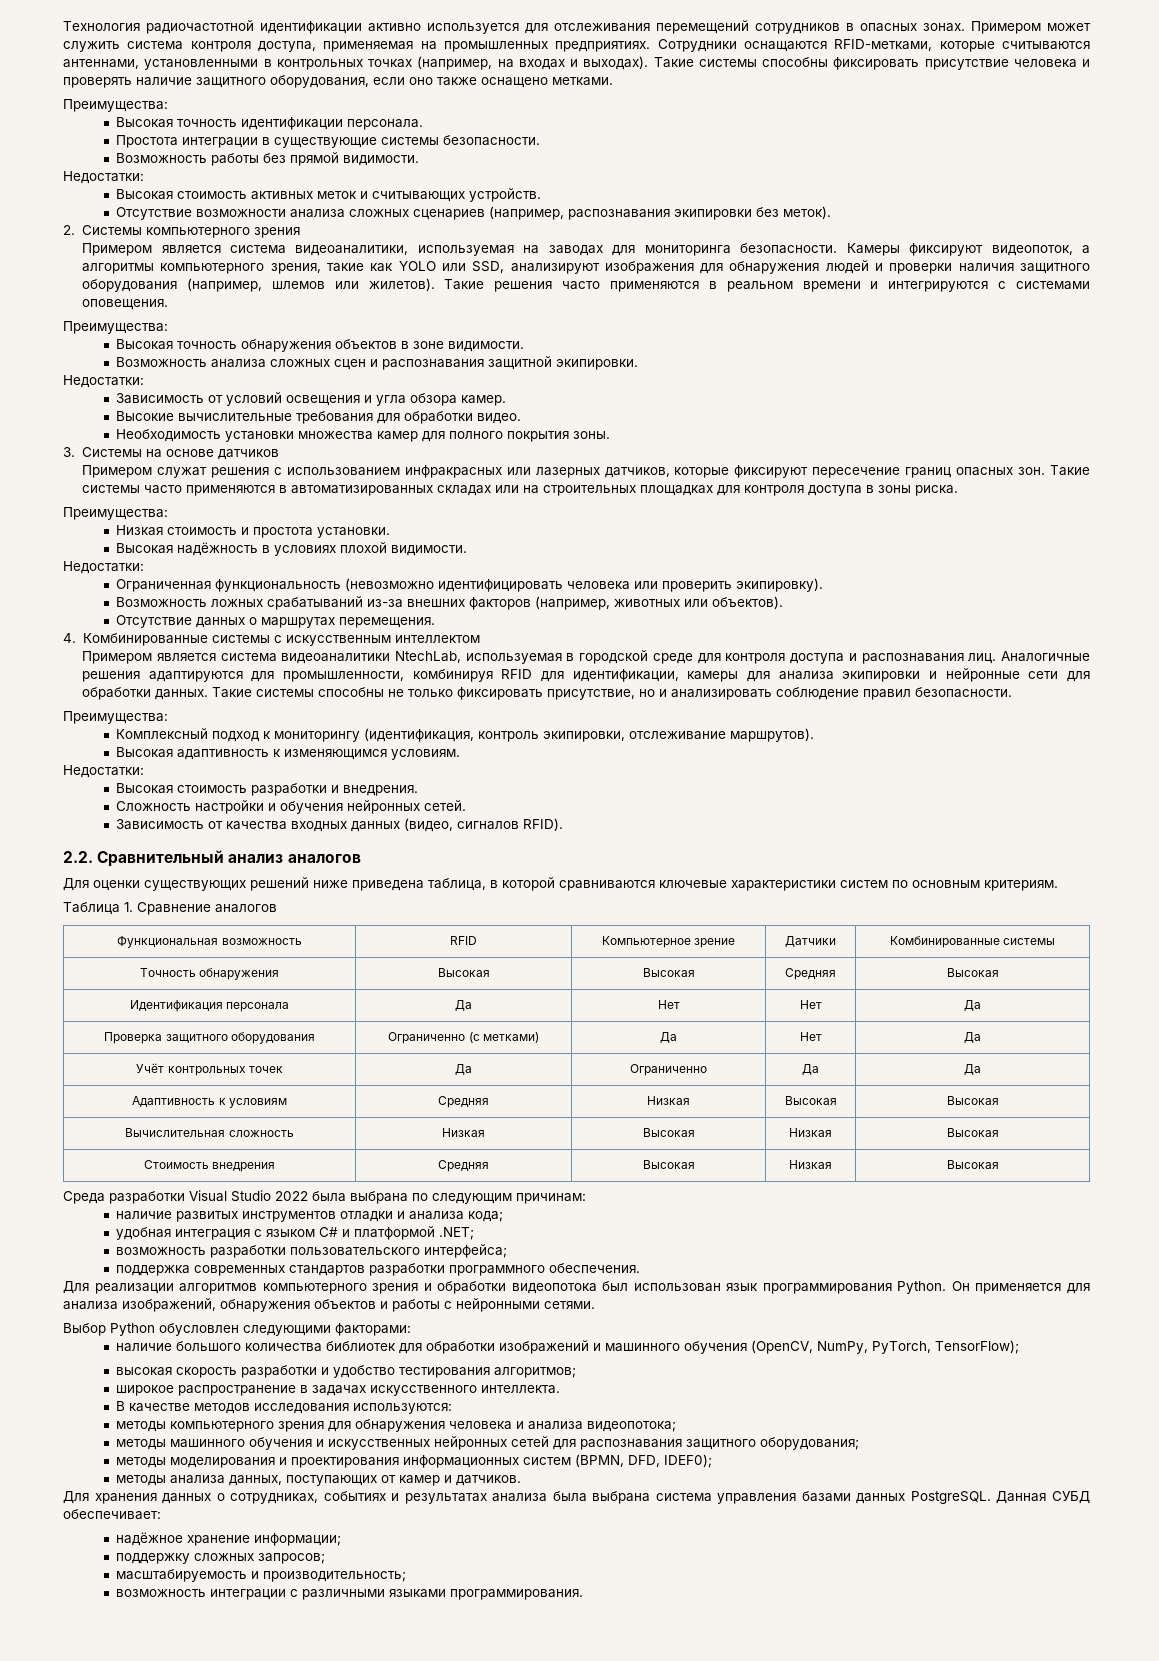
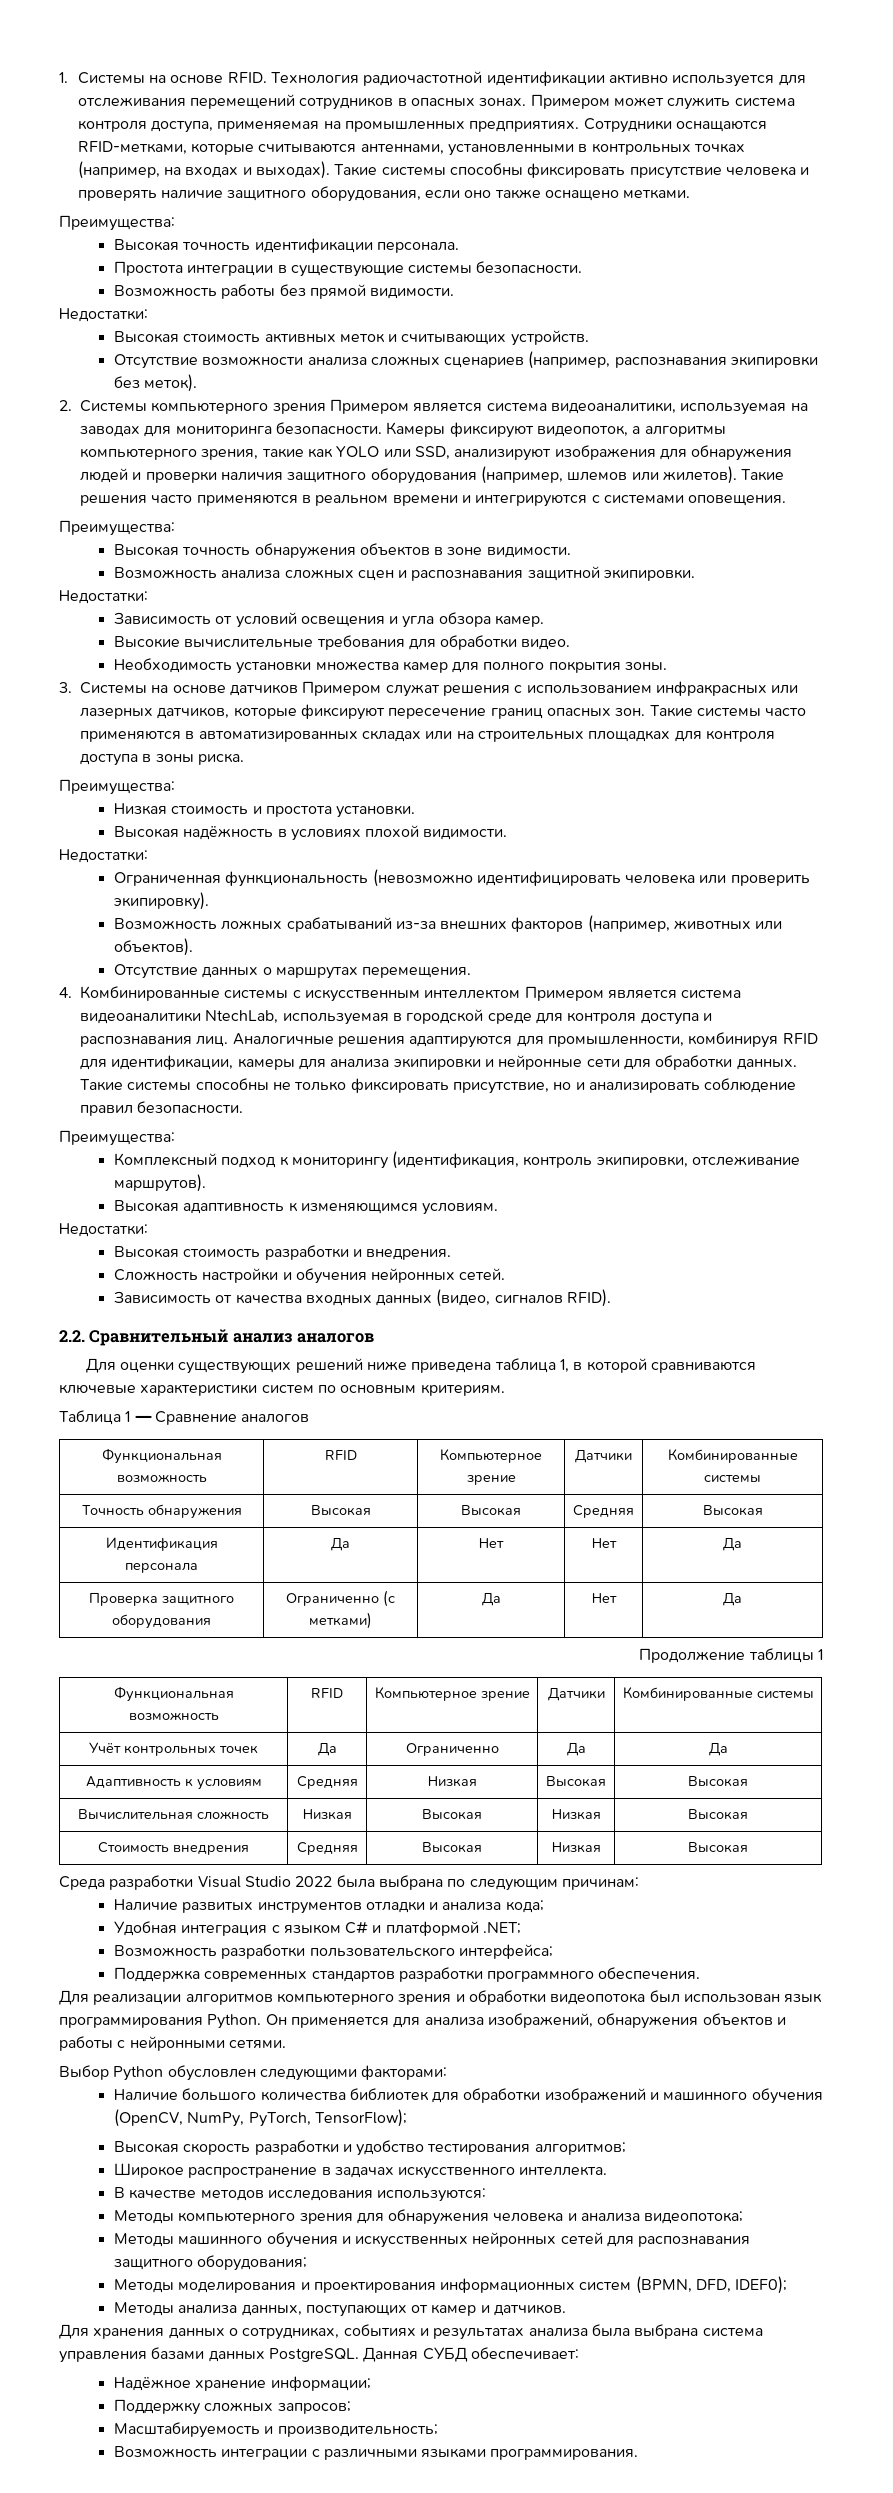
(63, 26) none -> [59,72,267,84] 1. Системы на основе RFID.
(301, 232) // -> (326, 408) none
(280, 454) // -> (298, 690) none
(480, 639) // -> (521, 994) none
[428,878,486,891] таблица, -> [494,1358,569,1373] таблица 1,
[124,902,133,912] 1. -> [125,1411,152,1422] 1 —
(981, 1037) none -> [639,1648,824,1663] [113,1686,234,1702] [128,1712,219,1721] [311,1688,343,1698] [374,1687,530,1701] [547,1688,605,1701] [622,1687,814,1701] // Продолжение таблицы 1 // Функциональная возможность | RFID | Компьютерное зрение | Датчики | Комбинированные системы
[115,1211,172,1220] наличие -> [113,1899,178,1911] Наличие
[115,1227,171,1240] удобная -> [113,1921,177,1936] Удобная
[115,1247,206,1255] возможность -> [113,1945,217,1957] Возможность
[115,1265,190,1276] поддержка -> [113,1967,200,1982] Поддержка
[115,1343,172,1352] наличие -> [113,2089,178,2101] Наличие
[115,1367,172,1376] высокая -> [113,2141,179,2153] Высокая
[115,1385,174,1396] широкое -> [113,2163,184,2178] Широкое
[115,1421,166,1432] методы -> [113,2210,174,2224] Методы
[115,1439,166,1450] методы -> [113,2233,174,2247] Методы
[115,1457,166,1468] методы -> [113,2279,174,2293] Методы
[115,1475,166,1486] методы -> [113,2302,174,2316] Методы
[115,1532,183,1546] надёжное -> [113,2377,191,2391] Надёжное
[115,1553,190,1564] поддержку -> [113,2399,201,2415] Поддержку
[115,1569,247,1582] масштабируемость -> [113,2422,260,2438] Масштабируемость
[115,1589,206,1597] возможность -> [113,2446,217,2458] Возможность

